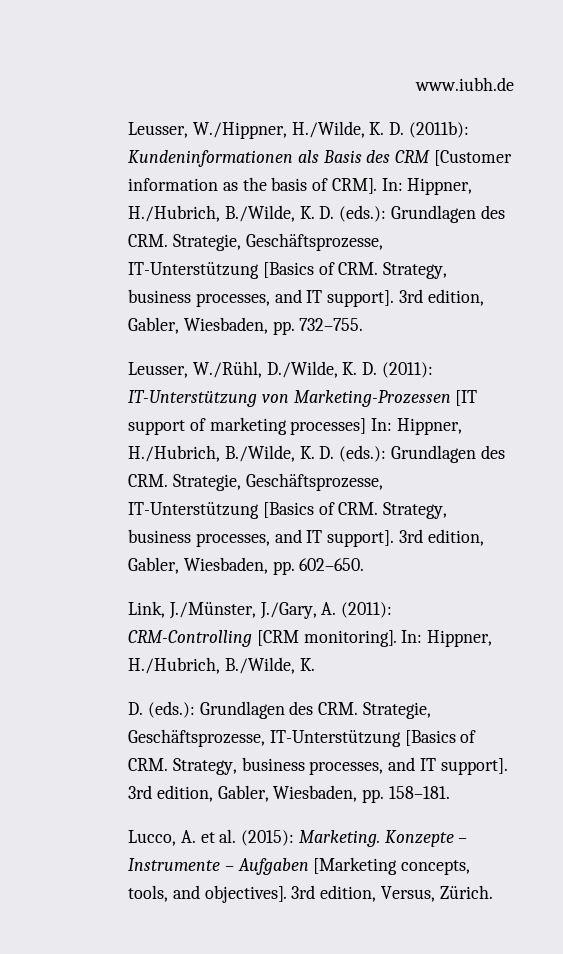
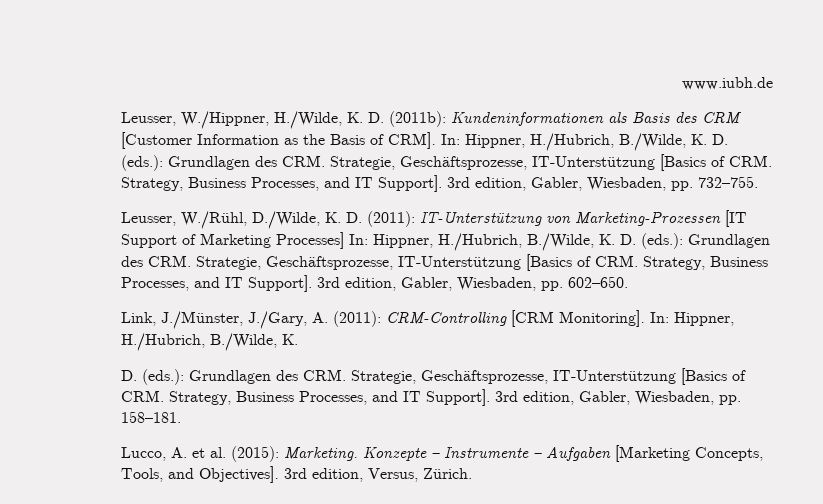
[128,178,219,191] information -> [197,134,280,145] Information
[271,177,308,191] basis -> [330,134,366,145] Basis
[128,289,395,307] business processes, and IT support]. -> [188,175,443,192] Business Processes, and IT Support].
[128,417,367,435] support of marketing processes] -> [121,232,345,249] Support of Marketing Processes]
[128,529,395,547] business processes, and IT support]. -> [710,256,769,267] [121,275,313,292] Business Processes, and IT Support].
[303,630,397,647] monitoring]. -> [559,310,646,327] Monitoring].
[241,757,508,775] business processes, and IT support]. -> [236,389,491,406] Business Processes, and IT Support].
[401,860,471,875] [128,885,287,903] concepts, tools, and objectives]. -> [695,447,764,461] [121,466,280,483] Concepts, Tools, and Objectives].

